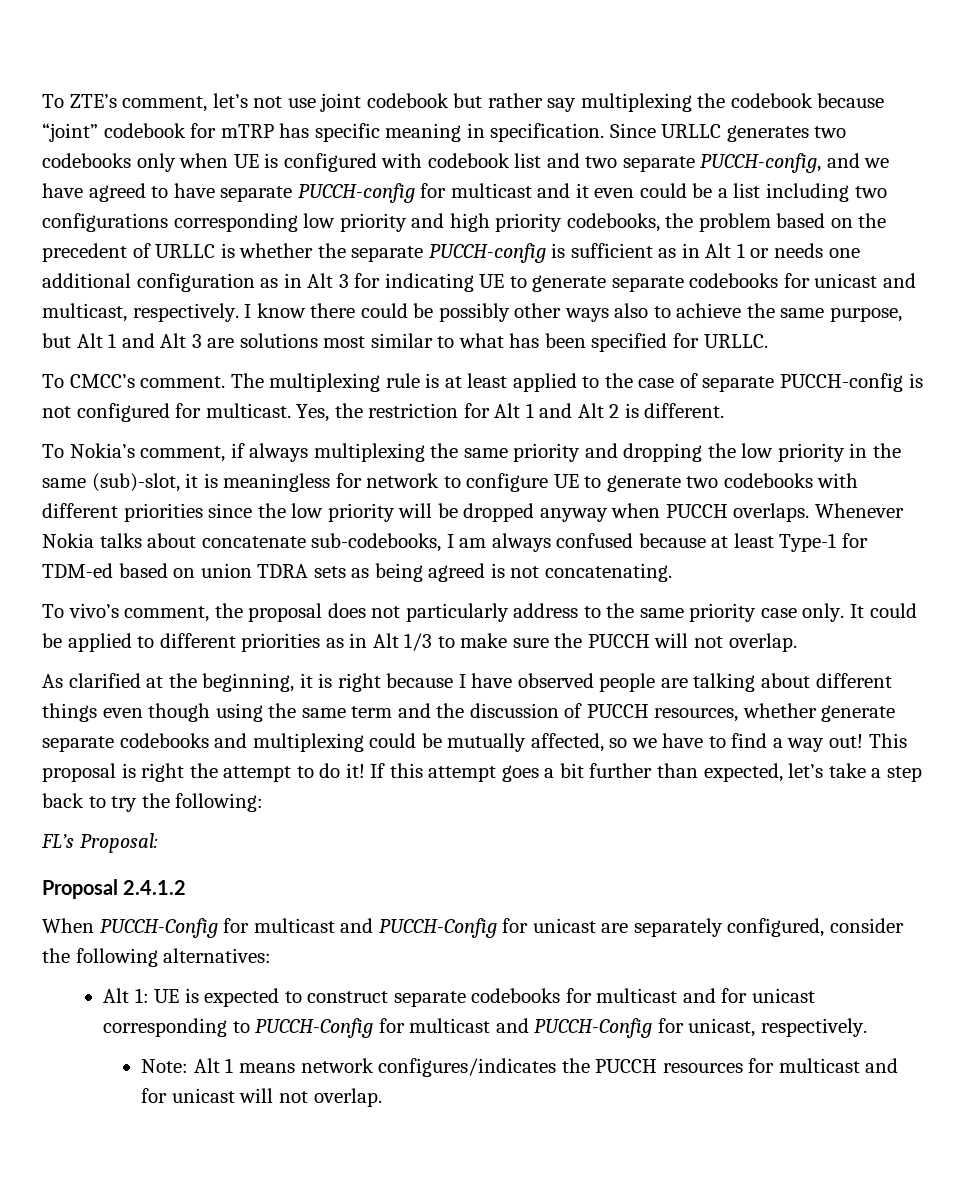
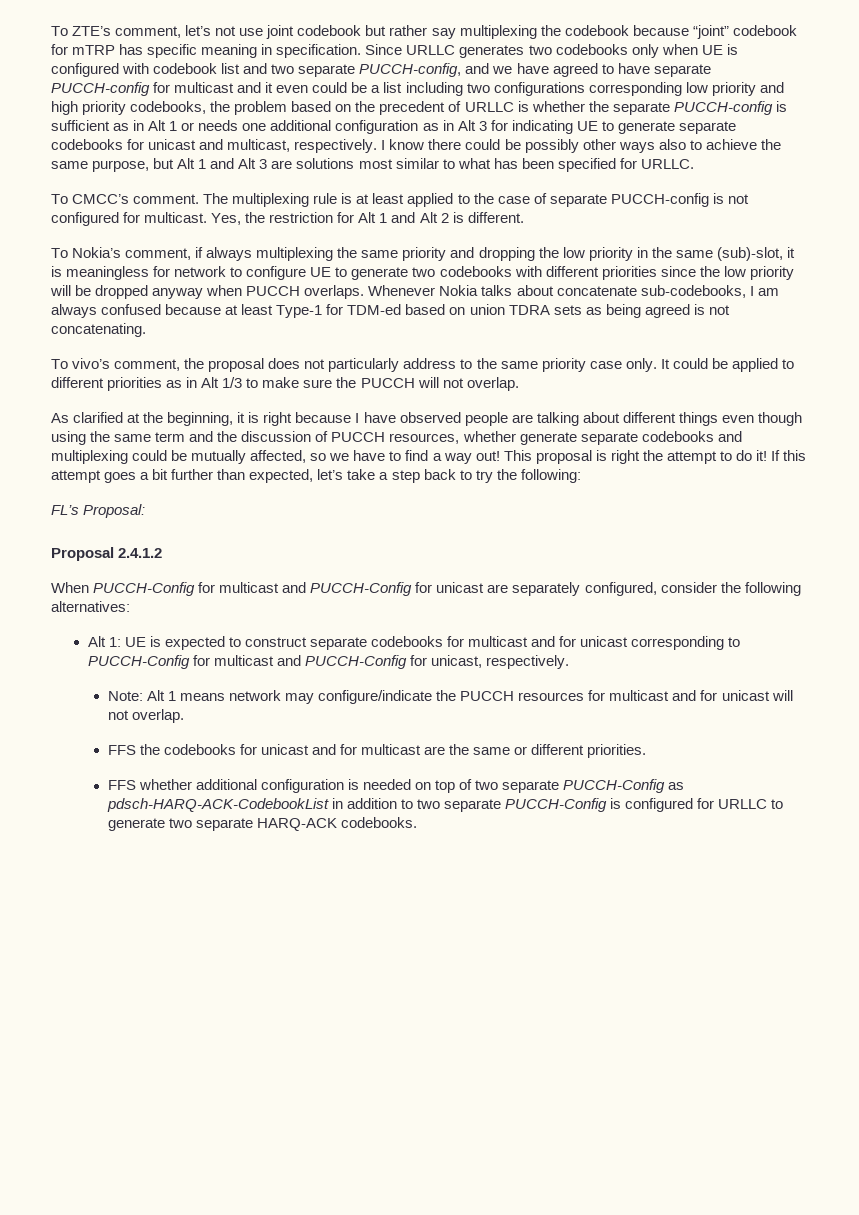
[378,1058,557,1077] configures/indicates -> [285,690,433,704] may configure/indicate
(382, 1097) none -> [107,744,647,758] [107,779,685,793] [106,798,784,812] [107,817,418,831] // FFS the codebooks for unicast and for multicast are the same or different priorities. // FFS whether additional configuration is needed on top of two separate PUCCH-Config as pdsch-HARQ-ACK-CodebookList in addition to two separate PUCCH-Config is configured for URLLC to generate two separate HARQ-ACK codebooks.

